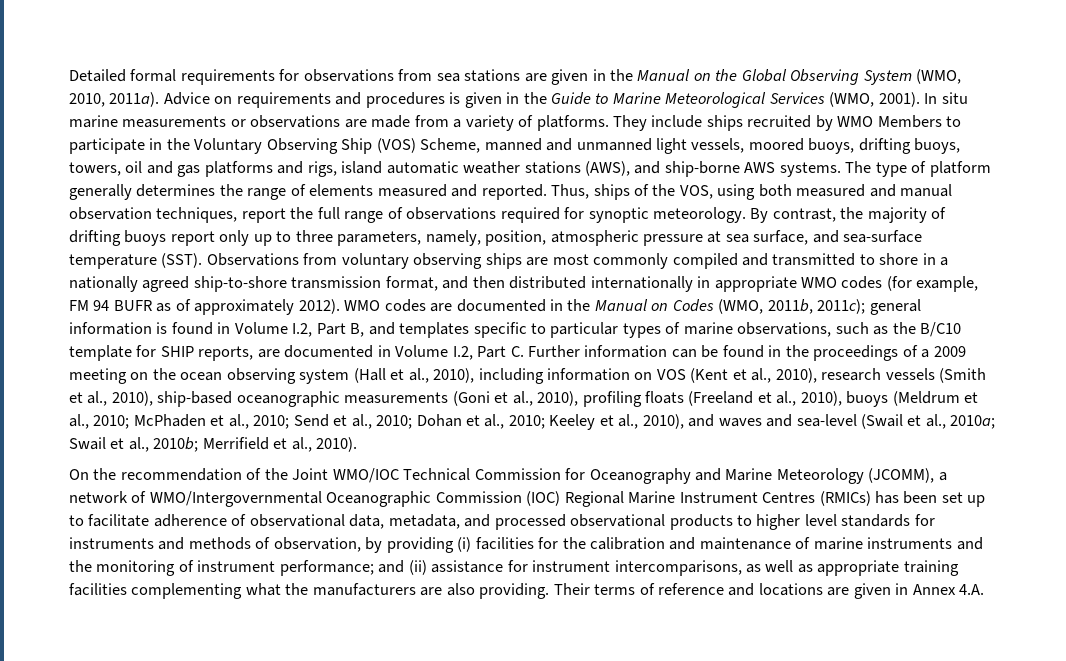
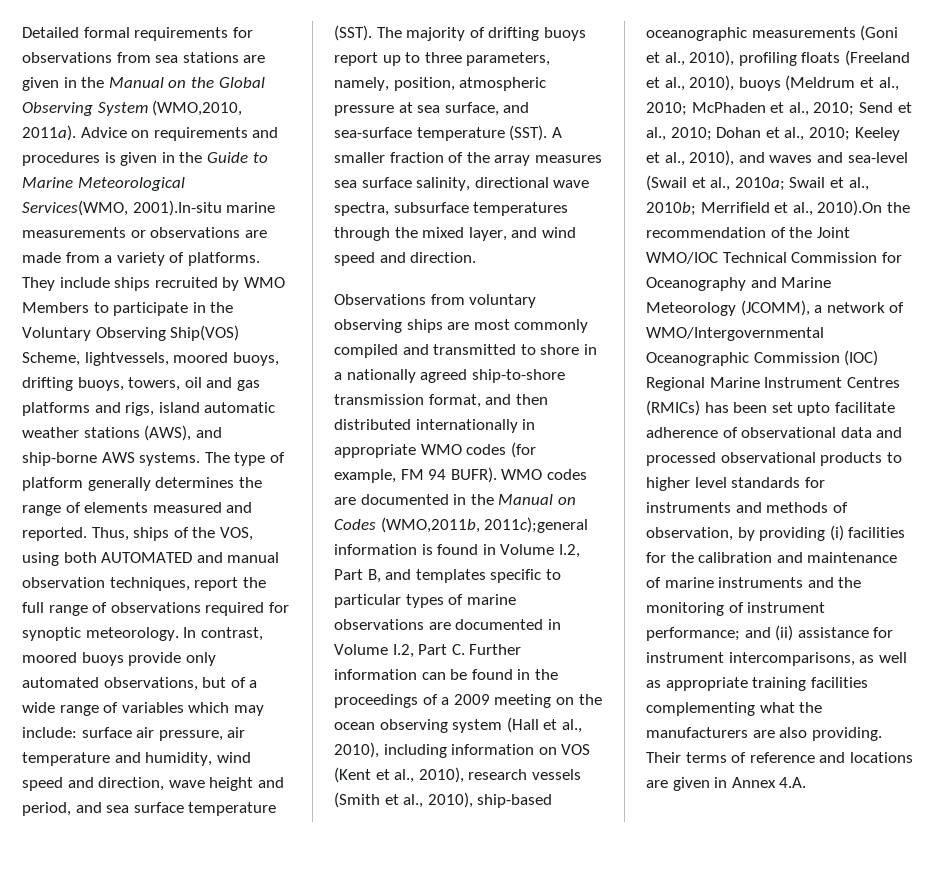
[916,69,962,84] [69,93,105,107] (WMO, 2010, -> [152,100,243,116] (WMO,2010,
[769,92,968,107] Services (WMO, 2001). In situ -> [22,200,222,216] Services(WMO, 2001).In-situ
[341,138,745,154] Ship (VOS) Scheme, manned and unmanned light vessels, -> [170,325,240,341] [22,352,169,366] Ship(VOS) Scheme, lightvessels,
[796,184,866,197] measured -> [101,552,193,563] AUTOMATED
[750,207,864,223] By contrast, the -> [183,627,263,641] [22,652,216,666] [22,677,258,691] [22,702,264,716] [22,727,246,741] [22,752,251,766] [22,777,284,791] [22,802,277,816] [334,25,402,41] In contrast, moored buoys provide only automated observations, but of a wide range of variables which may include: surface air pressure, air temperature and humidity, wind speed and direction, wave height and period, and sea surface temperature (SST). The
[219,230,250,246] only -> (378, 59) none
(203, 260) none -> [551,127,562,138] [334,152,602,166] [334,177,590,191] [334,202,569,216] [334,227,576,241] [334,252,477,266] A smaller fraction of the array measures sea surface salinity, directional wave spectra, subsurface temperatures through the mixed layer, and wind speed and direction. //
[113,299,340,315] BUFR as of approximately 2012). -> [450,467,497,483] BUFR).
[718,299,921,315] (WMO, 2011b, 2011c); general -> [380,517,589,533] (WMO,2011b, 2011c);general
[737,322,962,337] [69,345,254,361] observations, such as the B/C10 template for SHIP reports, -> [334,619,424,630] observations
[316,437,358,452] [69,469,89,480] 2010). // On -> [817,200,883,216] 2010).On
[967,495,986,507] [69,515,84,526] up to -> [797,402,831,416] upto
[349,514,460,529] data, metadata, -> [840,427,872,438] data

